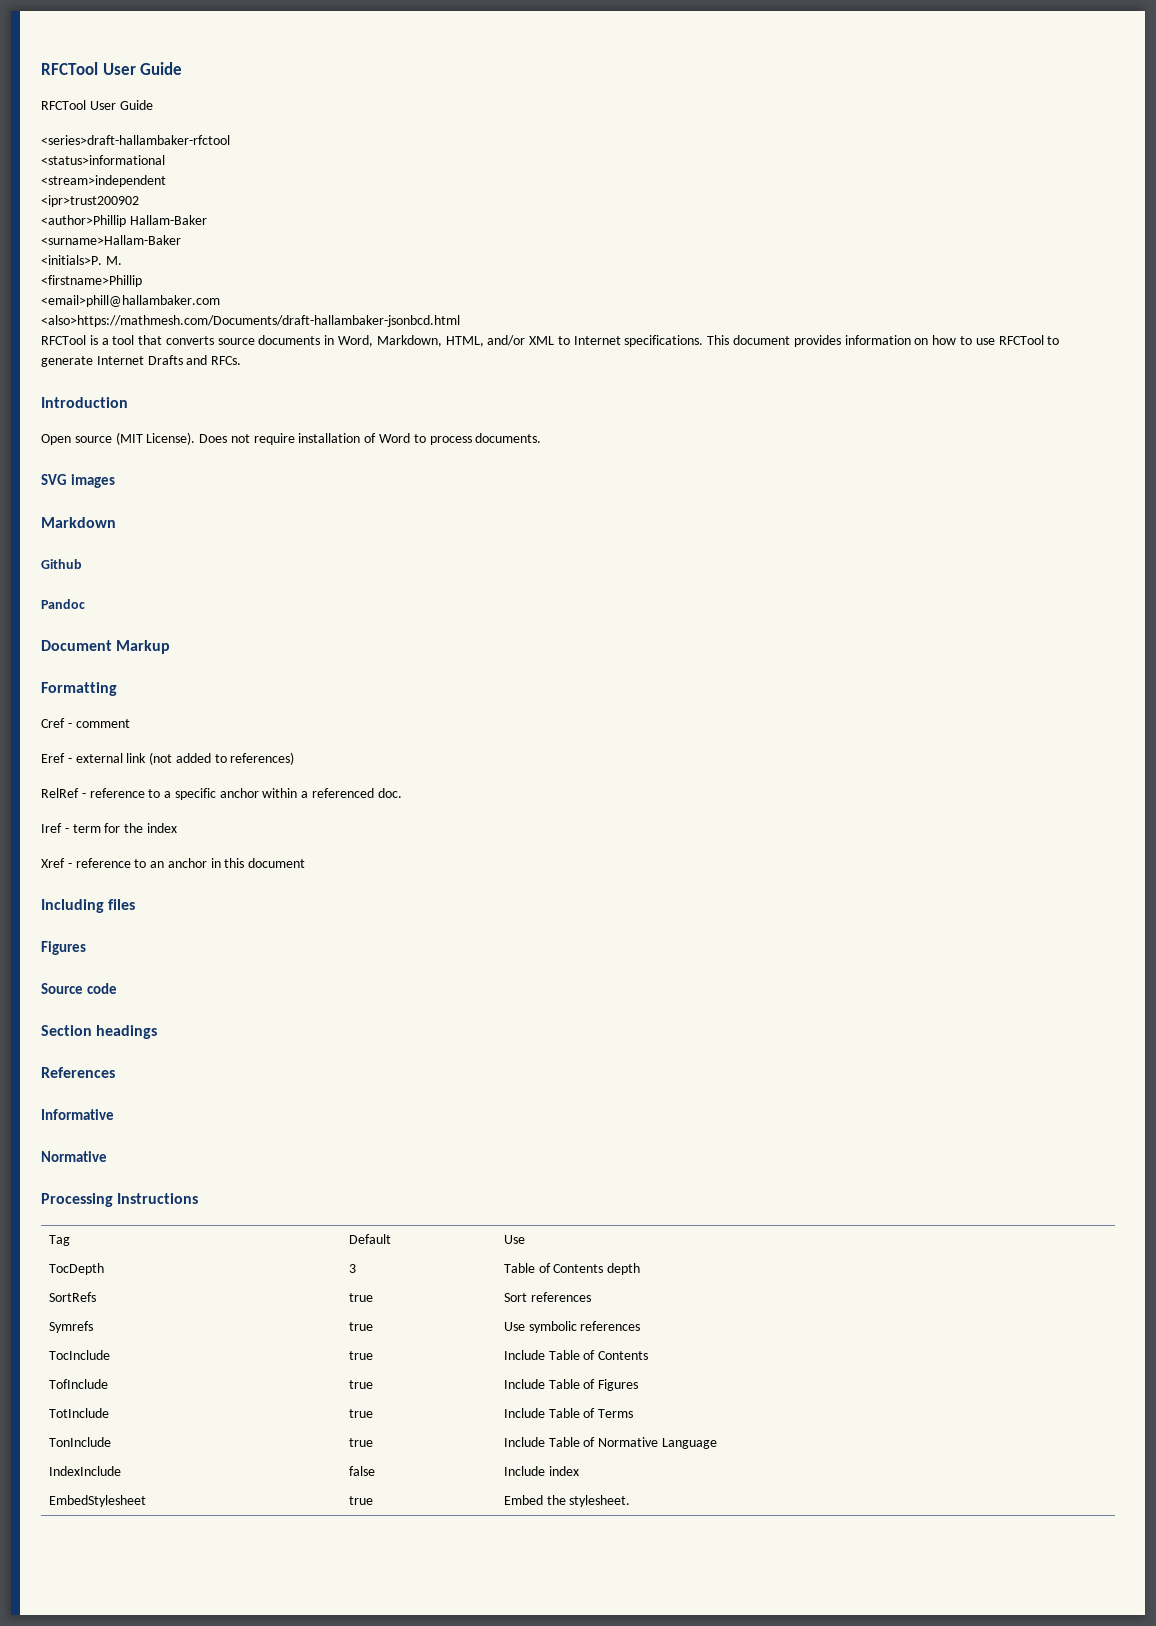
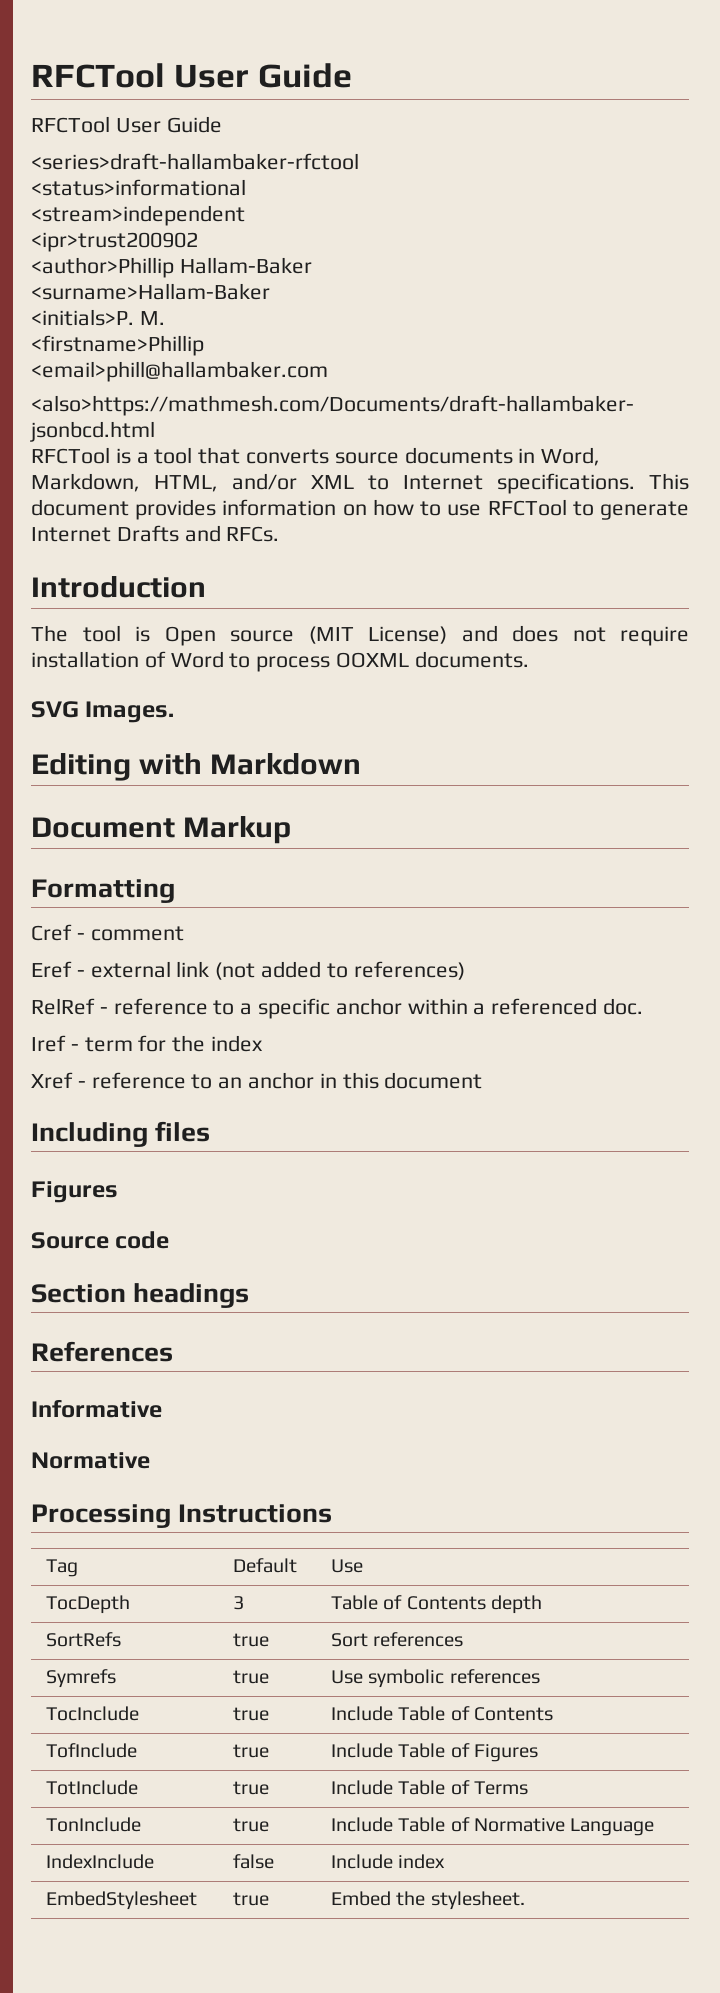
[41,432,228,445] Open source (MIT License). Does -> [31,625,558,646] The tool is Open source (MIT License) and does
(472, 440) none -> [336,652,410,668] OOXML
[70,474,115,488] images // -> [85,701,175,723] [31,753,203,781] Images. // Editing with
[41,559,82,569] [41,599,85,609] // Github // Pandoc -> (362, 764) none

